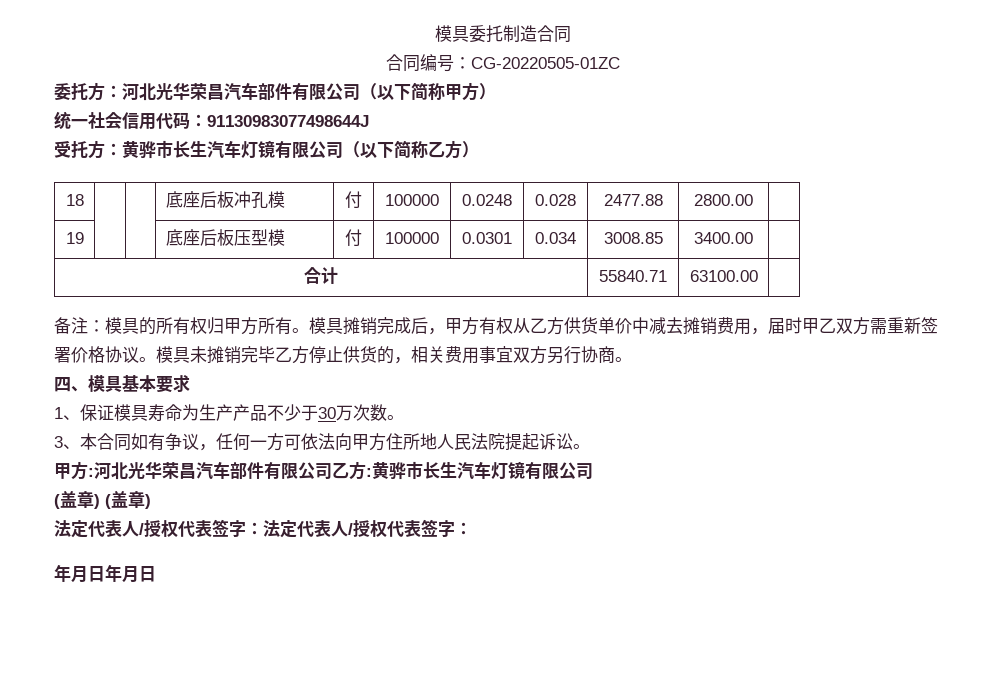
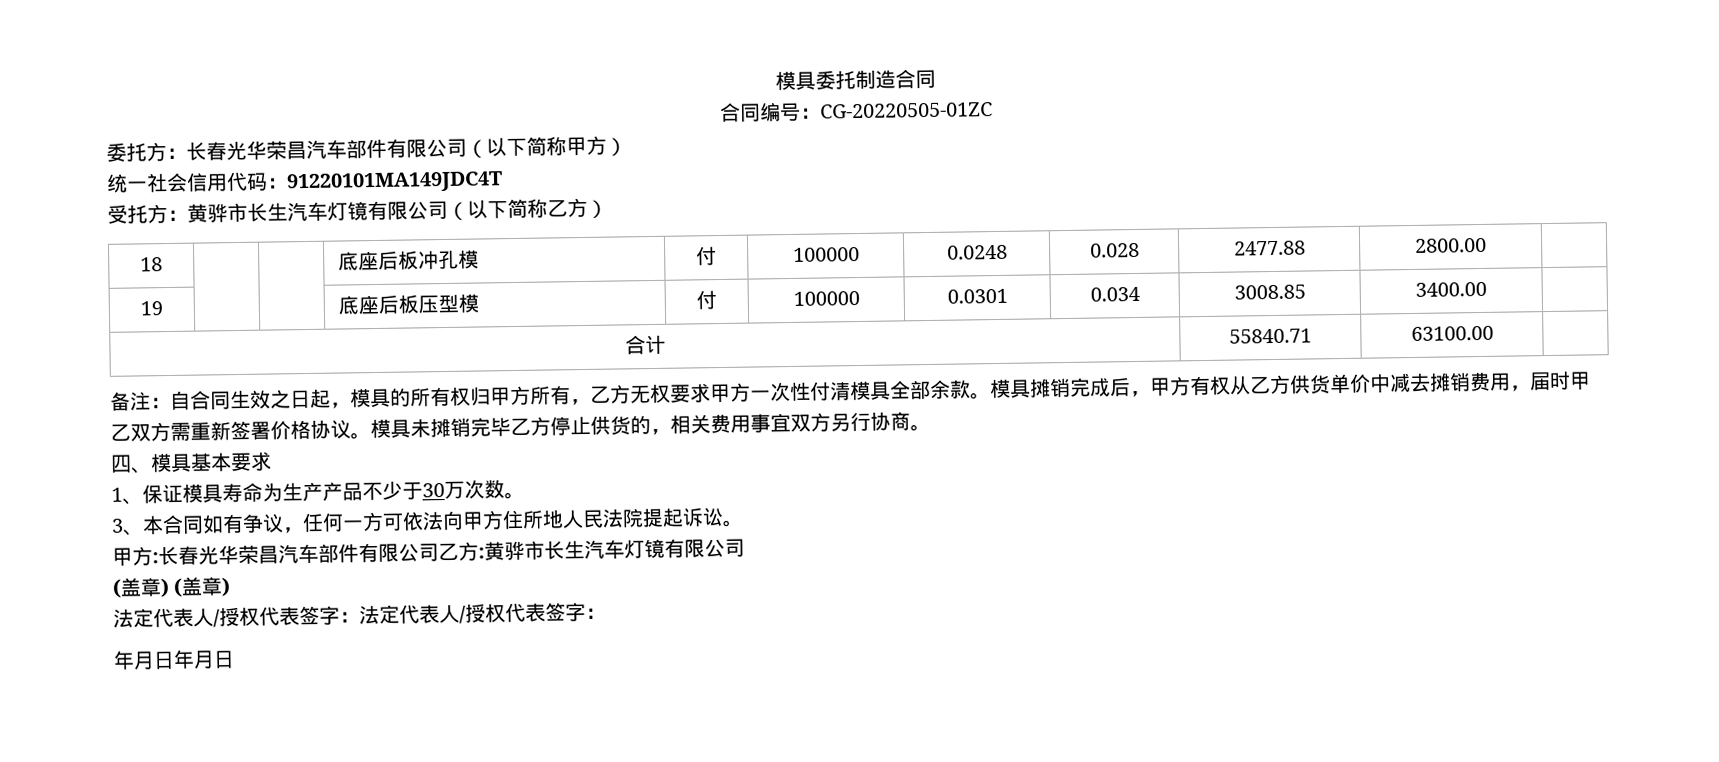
[122,83,156,101] 河北 -> [186,141,227,161] 长春
[207,115,369,127] 91130983077498644J -> [286,171,503,194] 91220101MA149JDC4T
(105, 326) none -> [170,388,351,410] 自合同生效之日起，
(292, 326) none -> [570,379,971,406] ，乙方无权要求甲方一次性付清模具全部余款
[94,462,128,480] 河北 -> [158,545,199,566] 长春

